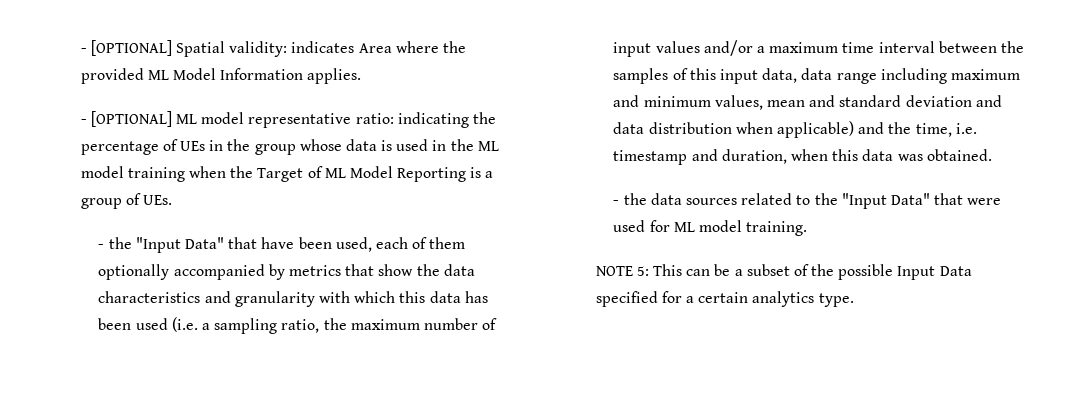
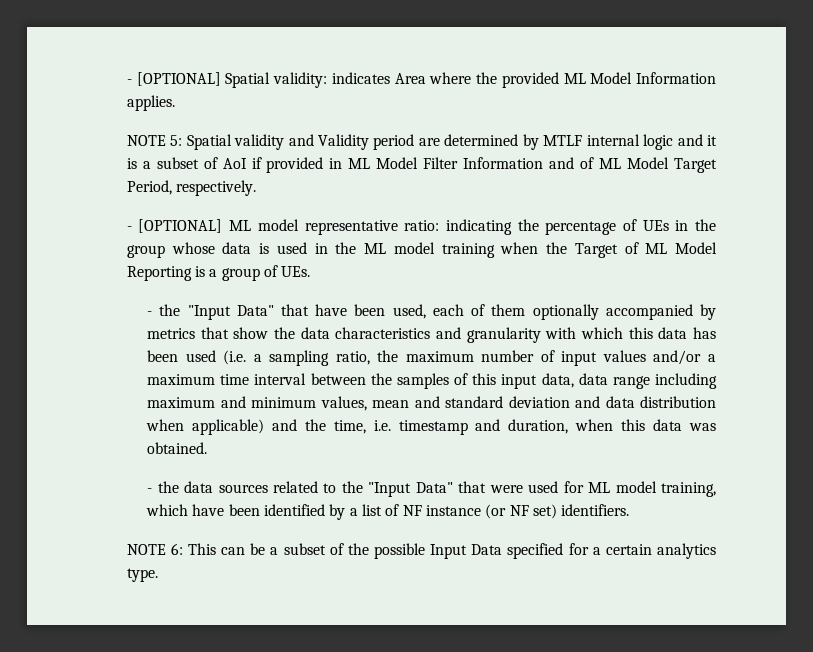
(362, 76) none -> [126,134,717,150] [126,157,718,173] [126,180,257,196] // NOTE 5: Spatial validity and Validity period are determined by MTLF internal logic and it is a subset of AoI if provided in ML Model Filter Information and of ML Model Target Period, respectively.
[746,221,808,236] [595,266,649,276] training. // NOTE 5: -> [661,482,716,497] [146,504,630,520] [126,543,183,555] training, which have been identified by a list of NF instance (or NF set) identifiers. // NOTE 6:

